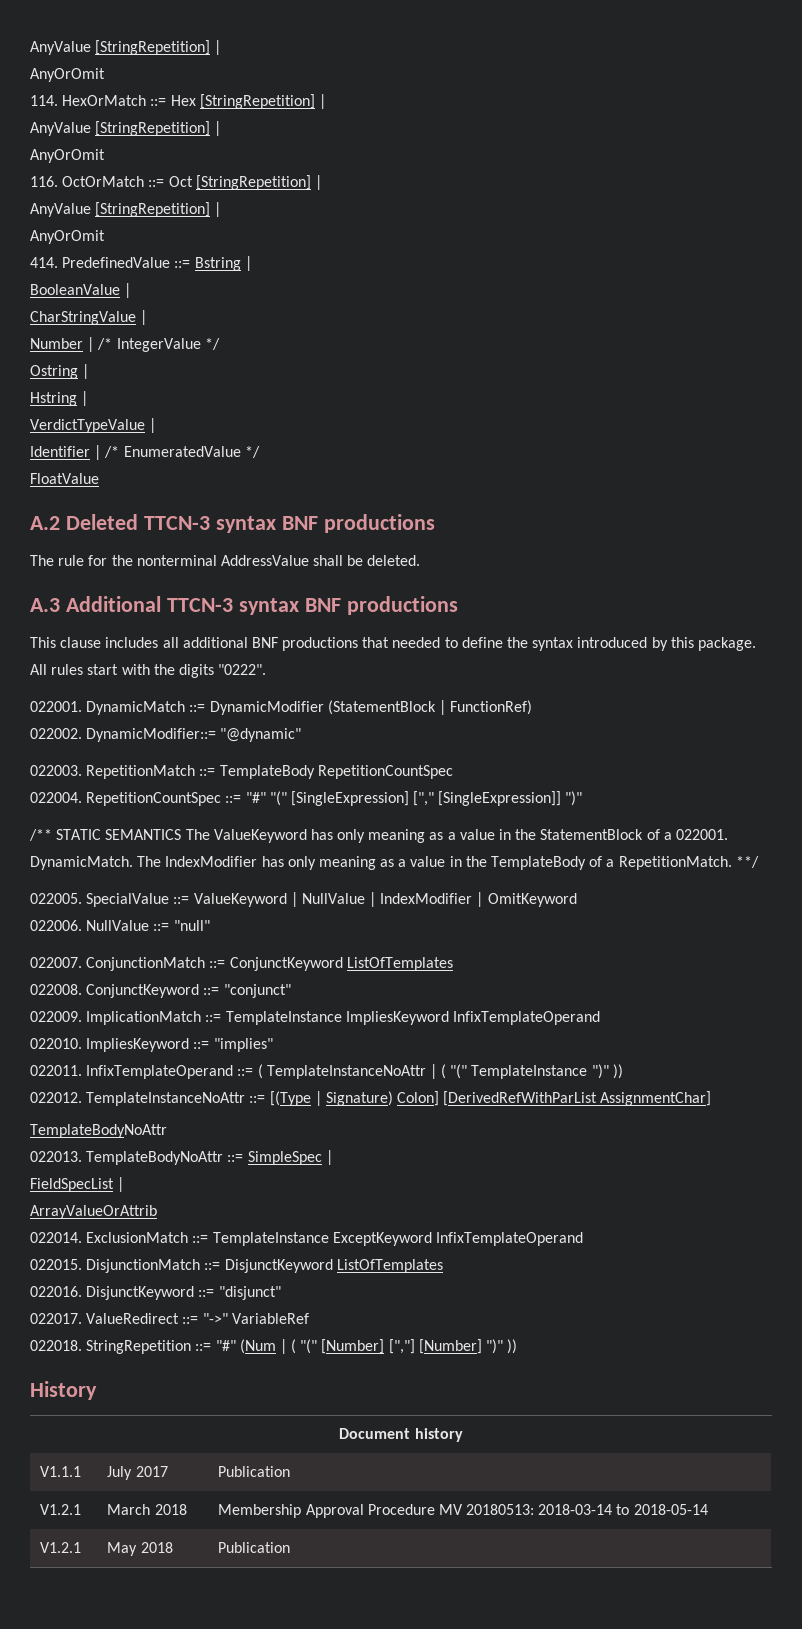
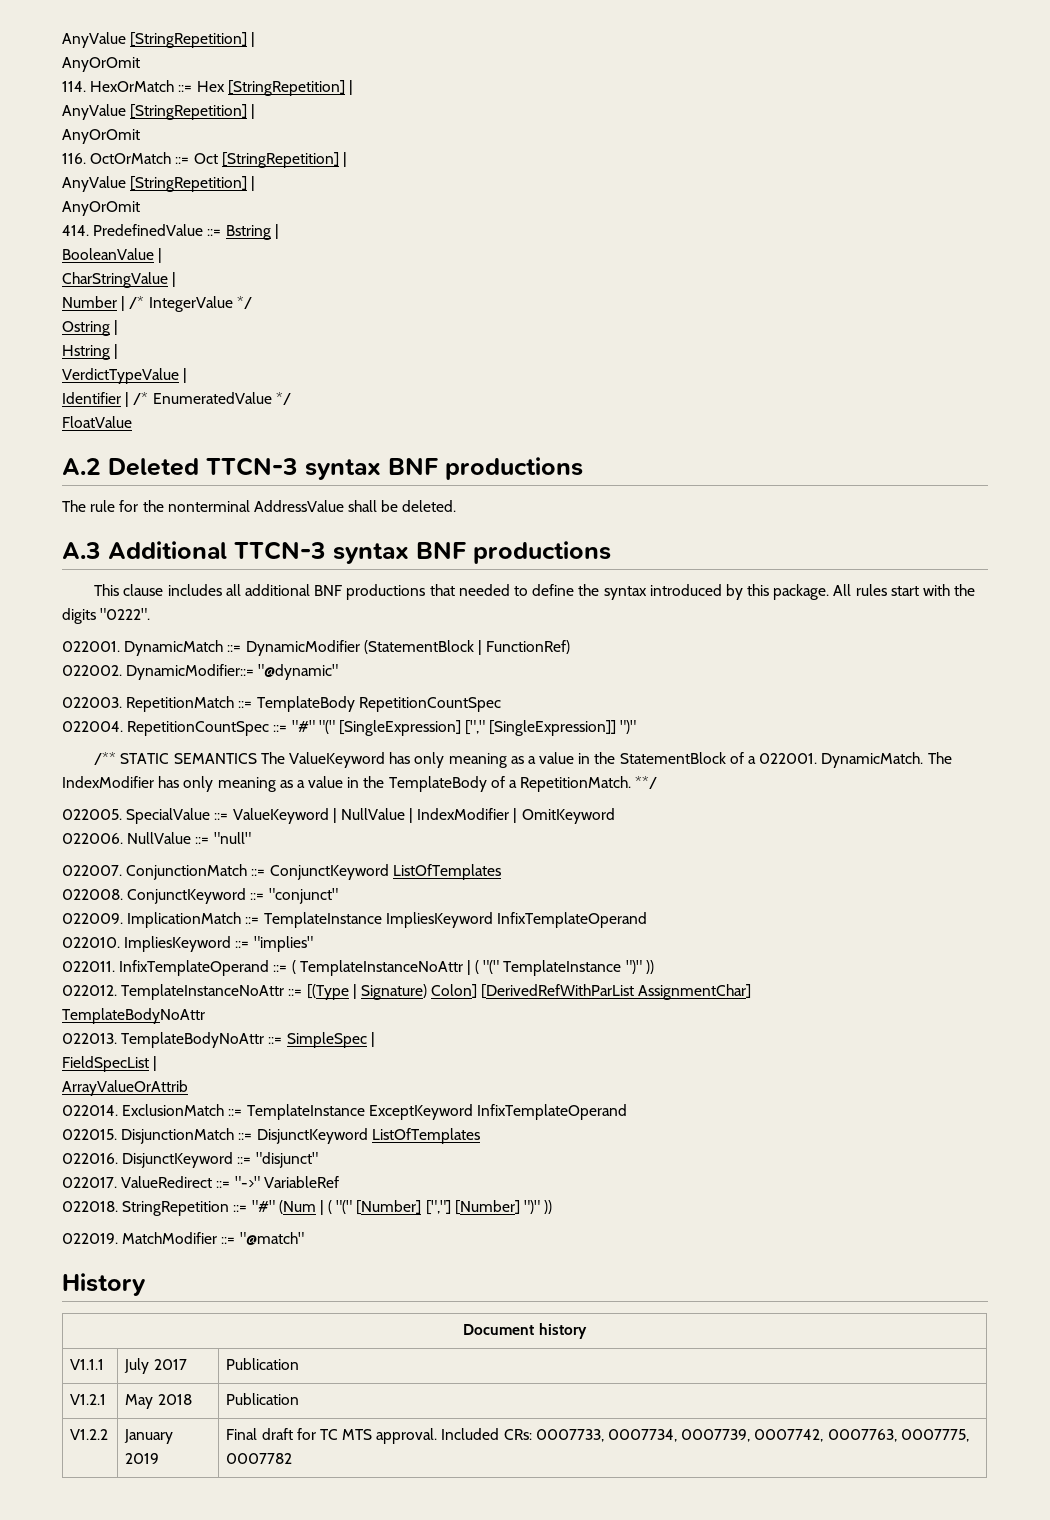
(518, 1346) none -> [62,1232,304,1245] // 022019. MatchModifier ::= "@match"
[107,1504,187,1515] [218,1504,708,1518] [40,1542,82,1553] [107,1542,173,1556] [218,1542,291,1553] March 2018 | Membership Approval Procedure MV 20180513: 2018-03-14 to 2018-05-14 // V1.2.1 | May 2018 | Publication -> [125,1394,192,1409] [226,1393,300,1405] [70,1429,109,1440] [124,1429,174,1444] [125,1453,160,1464] [226,1428,969,1444] [226,1453,293,1464] May 2018 | Publication // V1.2.2 | January 2019 | Final draft for TC MTS approval. Included CRs: 0007733, 0007734, 0007739, 0007742, 0007763, 0007775, 0007782

